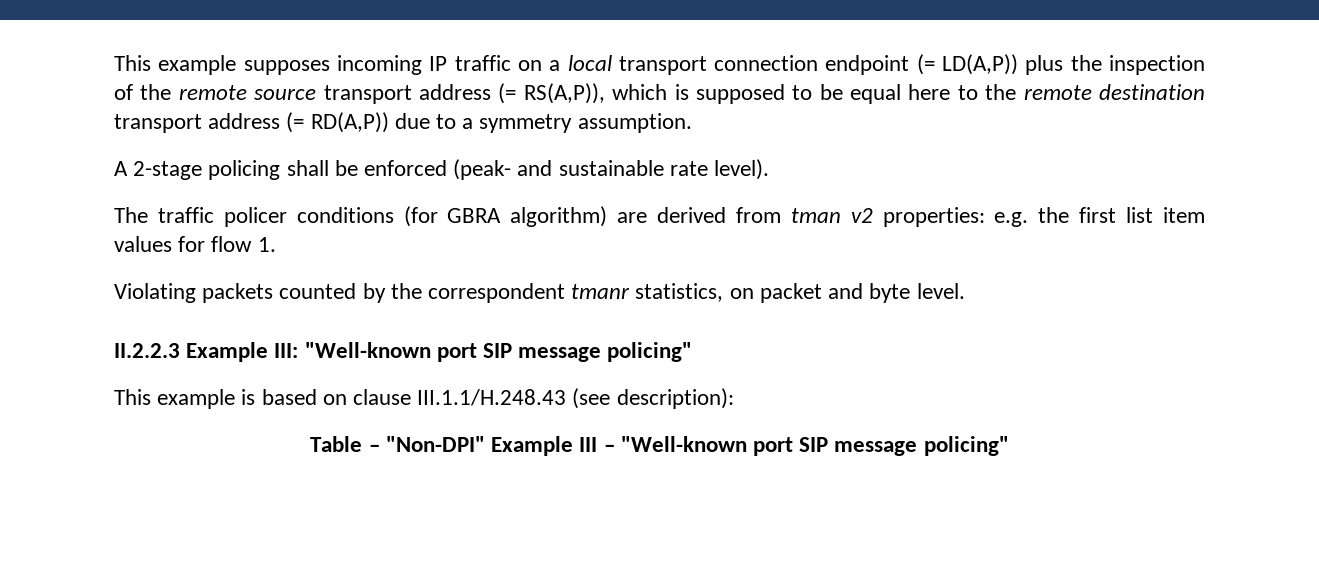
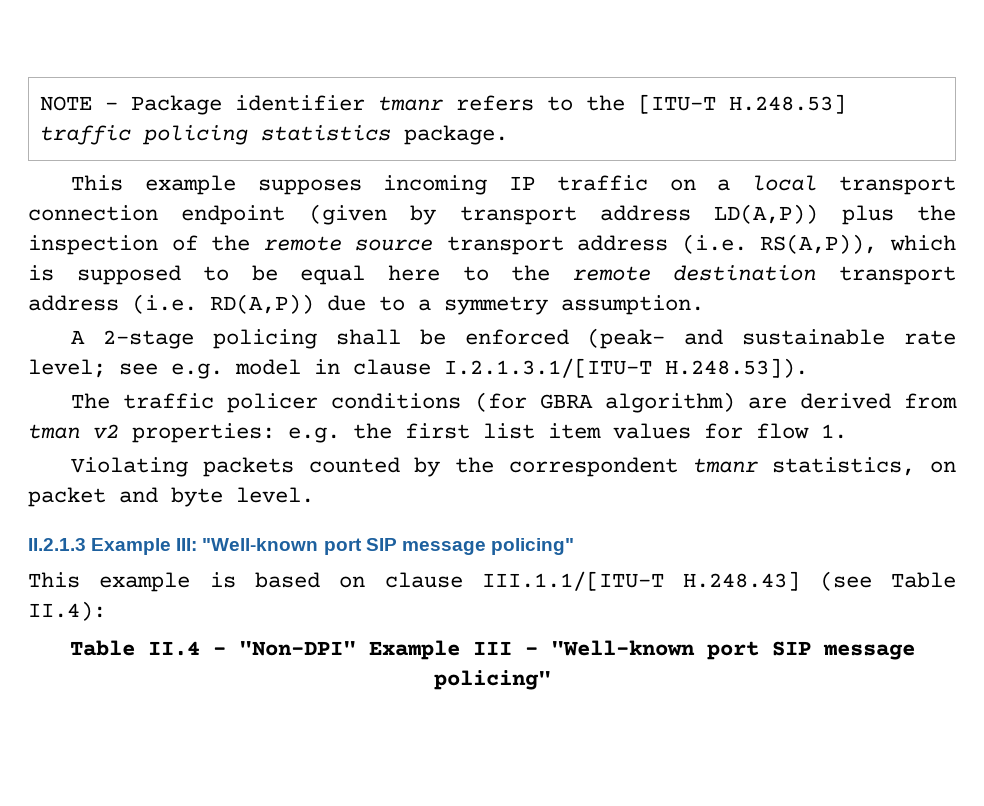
(114, 63) none -> [39,94,846,115] [39,125,508,145] NOTE – Package identifier tmanr refers to the [ITU-T H.248.53] traffic policing statistics package. //
[916,54,935,75] (= -> [308,204,691,225] (given by transport address
[498,83,517,104] (= -> [681,234,747,254] (i.e.
[286,112,305,133] (= -> [132,294,197,314] (i.e.
[714,159,770,180] level). -> [28,358,808,379] level; see e.g. model in clause I.2.1.3.1/[ITU-T H.248.53]).
[114,343,180,358] II.2.2.3 -> [28,538,86,551] II.2.1.3
[417,388,734,409] [310,436,363,452] III.1.1/H.248.43 (see description): // Table -> [481,571,957,591] [28,601,106,621] [69,640,200,656] III.1.1/[ITU-T H.248.43] (see Table II.4): // Table II.4

